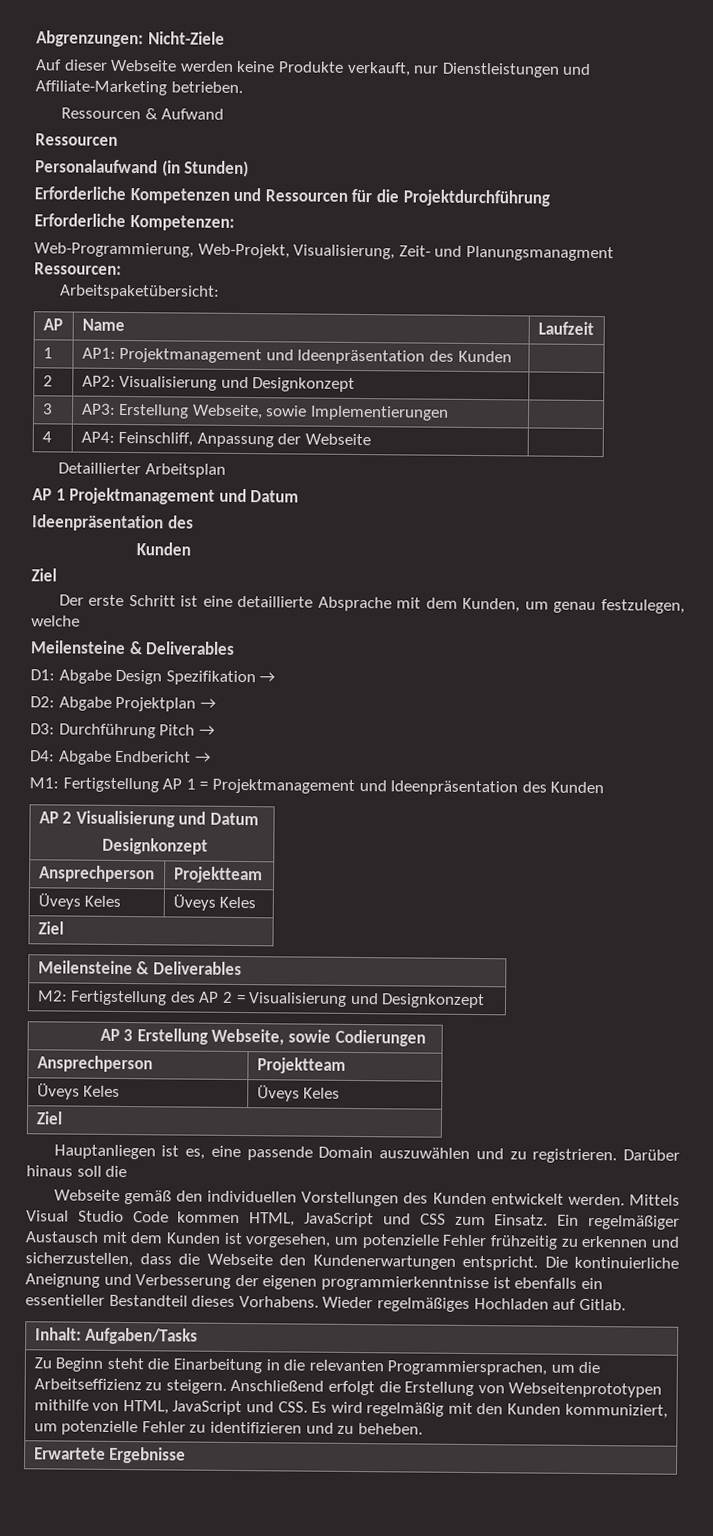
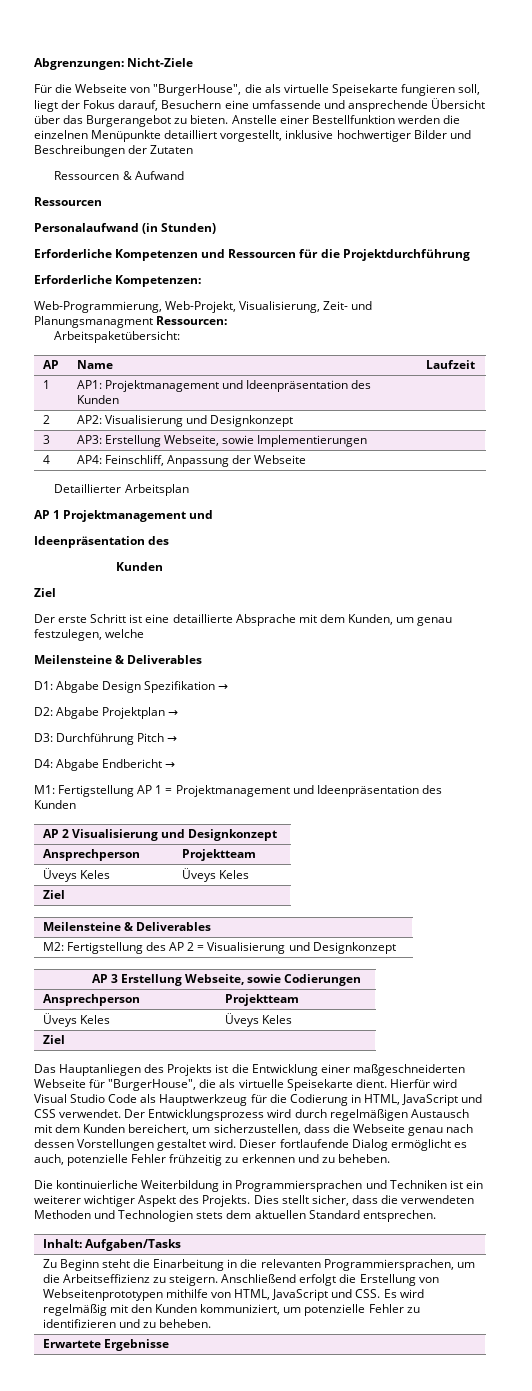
[35,59,592,78] [35,80,243,96] Auf dieser Webseite werden keine Produkte verkauft, nur Dienstleistungen und Affiliate-Marketing betrieben. -> [34,84,481,96] [34,98,485,112] [34,115,460,127] [34,130,471,142] [34,145,194,157] Für die Webseite von "BurgerHouse", die als virtuelle Speisekarte fungieren soll, liegt der Fokus darauf, Besuchern eine umfassende und ansprechende Übersicht über das Burgerangebot zu bieten. Anstelle einer Bestellfunktion werden die einzelnen Menüpunkte detailliert vorgestellt, inklusive hochwertiger Bilder und Beschreibungen der Zutaten
[250,490,300,503] Datum -> (214, 514) none
[209,812,259,826] Datum // -> (186, 833) none
[53,1144,681,1164] [26,1165,128,1178] [53,1189,680,1207] [26,1210,680,1230] [25,1231,358,1248] Hauptanliegen ist es, eine passende Domain auszuwählen und zu registrieren. Darüber hinaus soll die // Webseite gemäß den individuellen Vorstellungen des Kunden entwickelt werden. Mittels Visual Studio Code kommen HTML, JavaScript und CSS zum Einsatz. Ein regelmäßiger Austausch mit dem Kunden ist vorgesehen, um -> [34,1064,465,1076] [34,1079,457,1091] [34,1094,483,1106] [34,1109,469,1121] [34,1124,474,1136] [34,1139,467,1151] [34,1154,64,1165] Das Hauptanliegen des Projekts ist die Entwicklung einer maßgeschneiderten Webseite für "BurgerHouse", die als virtuelle Speisekarte dient. Hierfür wird Visual Studio Code als Hauptwerkzeug für die Codierung in HTML, JavaScript und CSS verwendet. Der Entwicklungsprozess wird durch regelmäßigen Austausch mit dem Kunden bereichert, um sicherzustellen, dass die Webseite genau nach dessen Vorstellungen gestaltet wird. Dieser fortlaufende Dialog ermöglicht es auch,
[25,1252,679,1271] [25,1273,603,1292] [25,1294,626,1312] sicherzustellen, dass die Webseite den Kundenerwartungen entspricht. Die kontinuierliche Aneignung und Verbesserung der eigenen programmierkenntnisse ist ebenfalls ein essentieller Bestandteil dieses Vorhabens. Wieder regelmäßiges Hochladen auf Gitlab. -> [321,1154,390,1163] [34,1180,483,1192] [34,1195,475,1207] [34,1210,436,1222] zu beheben. // Die kontinuierliche Weiterbildung in Programmiersprachen und Techniken ist ein weiterer wichtiger Aspekt des Projekts. Dies stellt sicher, dass die verwendeten Methoden und Technologien stets dem aktuellen Standard entsprechen.

